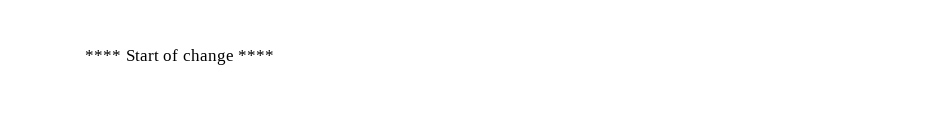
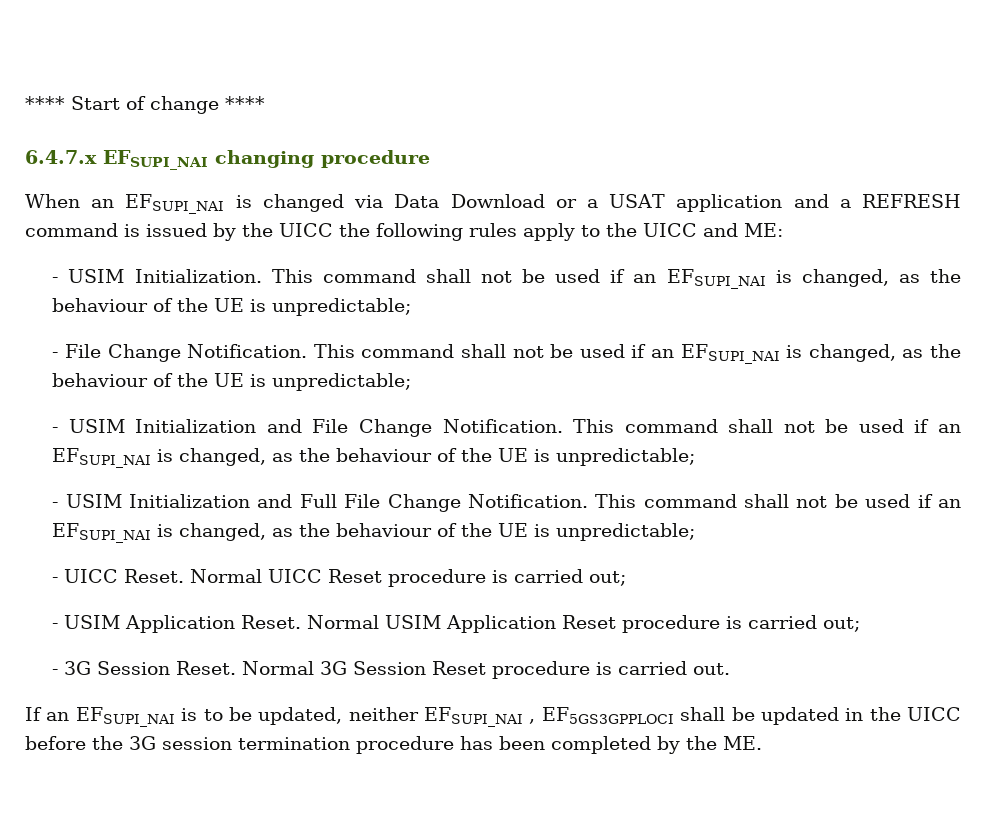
(275, 55) none -> [25,150,430,170] [25,194,962,214] [25,223,783,241] [52,269,962,289] [52,298,412,316] [52,344,962,364] [52,373,412,391] [52,419,961,437] [52,448,696,468] [52,494,962,512] [52,523,696,543] [52,569,627,587] [52,615,861,633] [52,661,731,679] [25,707,961,727] [25,736,762,754] // 6.4.7.x EFSUPI_NAI changing procedure // When an EFSUPI_NAI is changed via Data Download or a USAT application and a REFRESH command is issued by the UICC the following rules apply to the UICC and ME: // - USIM Initialization. This command shall not be used if an EFSUPI_NAI is changed, as the behaviour of the UE is unpredictable; // - File Change Notification. This command shall not be used if an EFSUPI_NAI is changed, as the behaviour of the UE is unpredictable; // - USIM Initialization and File Change Notification. This command shall not be used if an EFSUPI_NAI is changed, as the behaviour of the UE is unpredictable; // - USIM Initialization and Full File Change Notification. This command shall not be used if an EFSUPI_NAI is changed, as the behaviour of the UE is unpredictable; // - UICC Reset. Normal UICC Reset procedure is carried out; // - USIM Application Reset. Normal USIM Application Reset procedure is carried out; // - 3G Session Reset. Normal 3G Session Reset procedure is carried out. // If an EFSUPI_NAI is to be updated, neither EFSUPI_NAI , EF5GS3GPPLOCI shall be updated in the UICC before the 3G session termination procedure has been completed by the ME.

